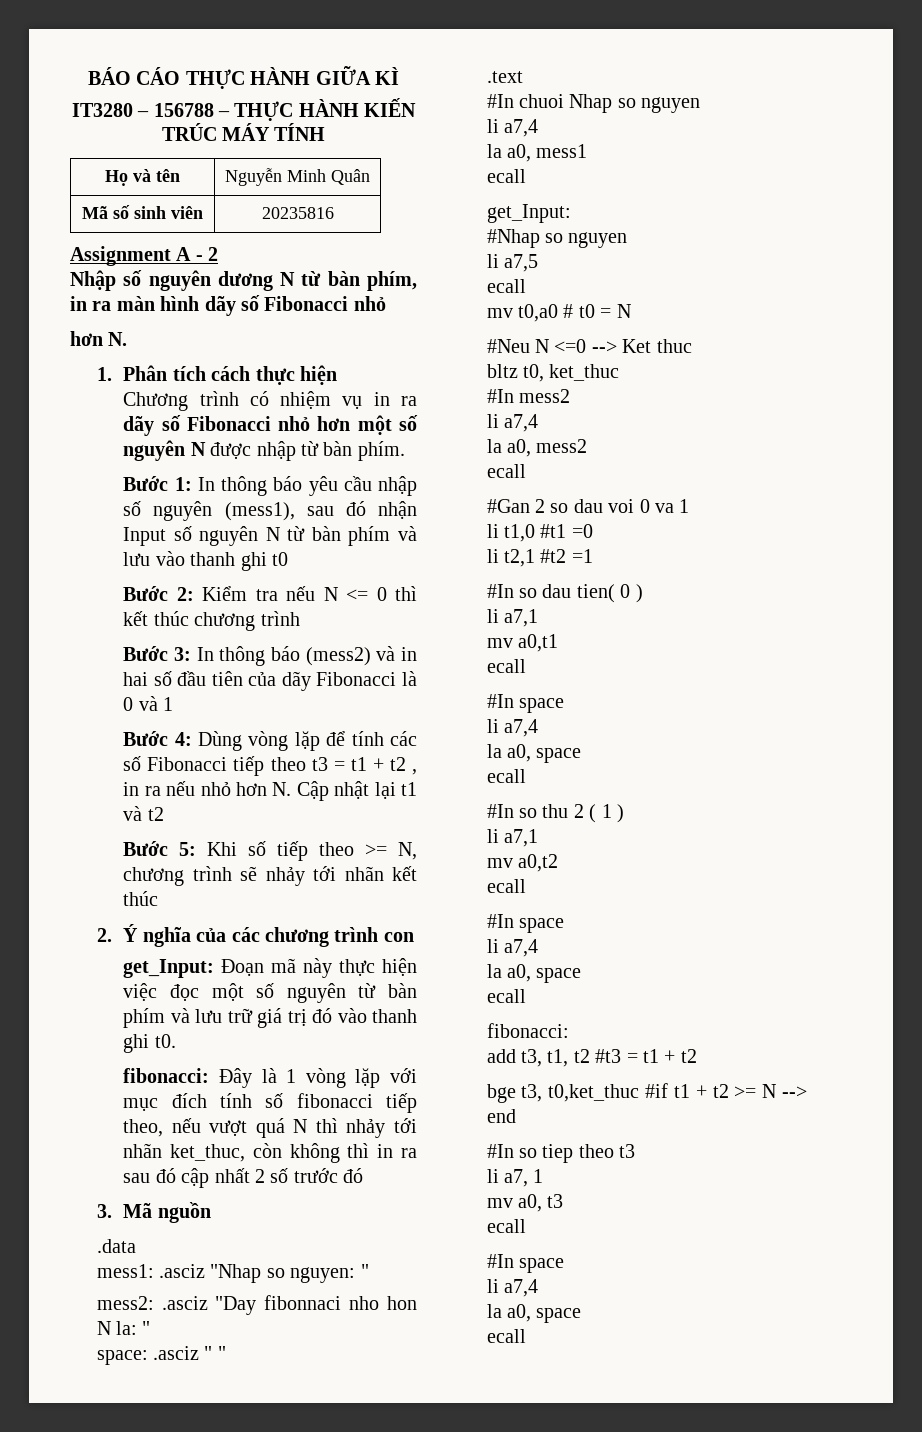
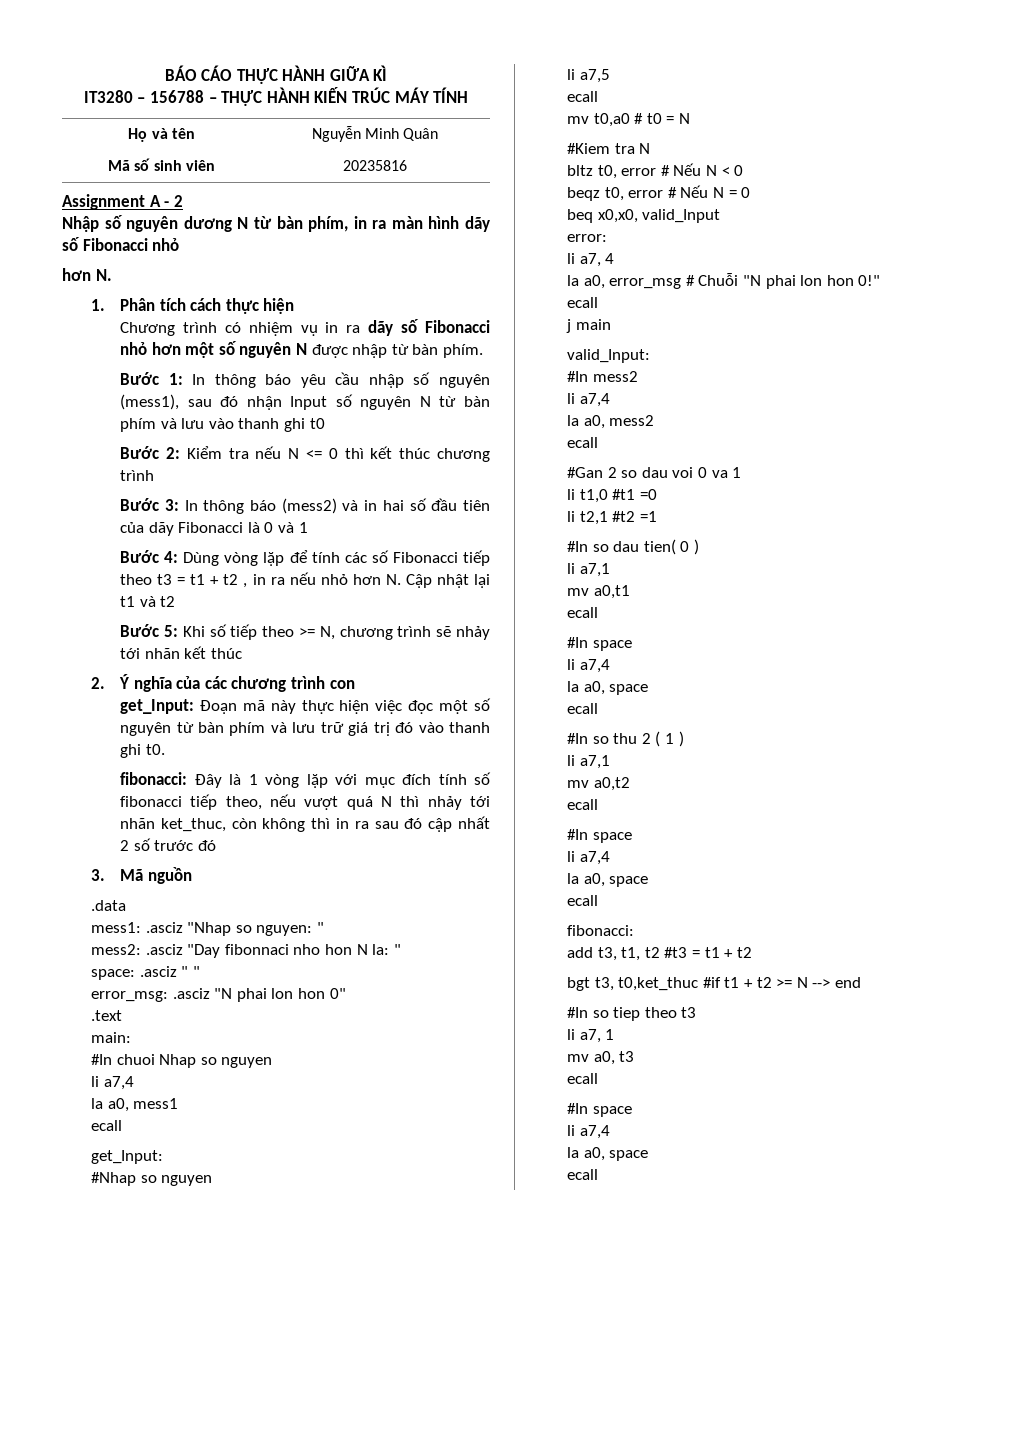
(226, 1353) none -> [91,988,346,1002] // error_msg: .asciz "N phai lon hon 0"
(523, 77) none -> [91,1032,132,1043] // main:
[486,339,692,353] [486,364,620,382] #Neu N <=0 --> Ket thuc // bltz t0, ket_thuc -> [567,143,651,154] [567,163,744,179] [567,185,751,201] [567,209,721,223] [567,234,608,242] [567,253,615,267] [567,273,881,289] [567,297,599,308] [566,319,611,333] [567,349,651,363] #Kiem tra N // bltz t0, error # Nếu N < 0 // beqz t0, error # Nếu N = 0 // beq x0,x0, valid_Input // error: // li a7, 4 // la a0, error_msg # Chuỗi "N phai lon hon 0!" // ecall // j main // valid_Input:
[486,1084,516,1103] bge -> [567,977,591,991] bgt

